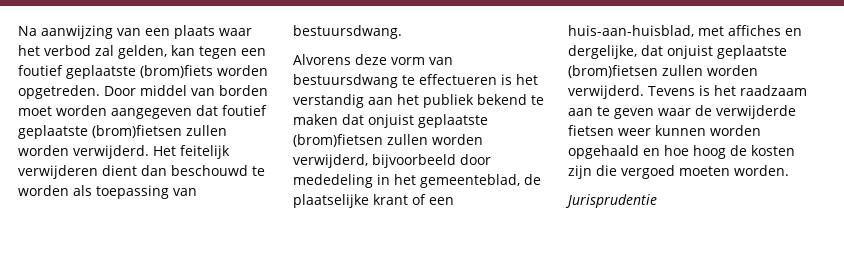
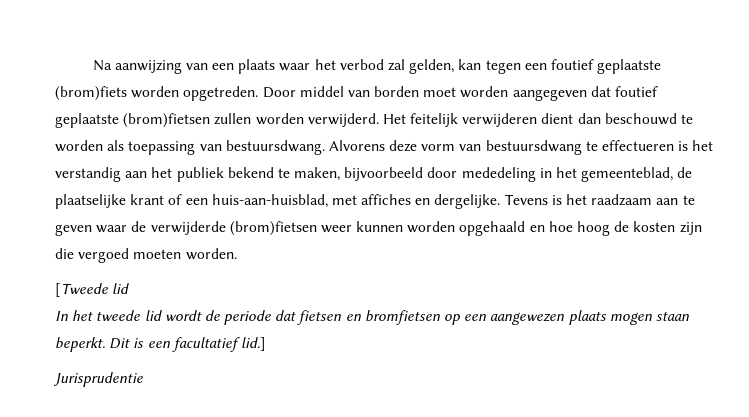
(402, 32) // -> (325, 147) none
[293,114,488,128] [293,134,483,147] [293,154,368,168] maken dat onjuist geplaatste (brom)fietsen zullen worden verwijderd, -> [294,167,341,181] maken,
[568,45,787,59] [568,65,758,78] [568,85,644,99] dergelijke, dat onjuist geplaatste (brom)fietsen zullen worden verwijderd. -> [434,194,501,209] dergelijke.
[568,125,614,136] fietsen -> [229,221,317,236] (brom)fietsen
(789, 170) none -> [55,283,130,297] [55,310,689,325] [55,337,266,352] // [Tweede lid // In het tweede lid wordt de periode dat fietsen en bromfietsen op een aangewezen plaats mogen staan beperkt. Dit is een facultatief lid.]

